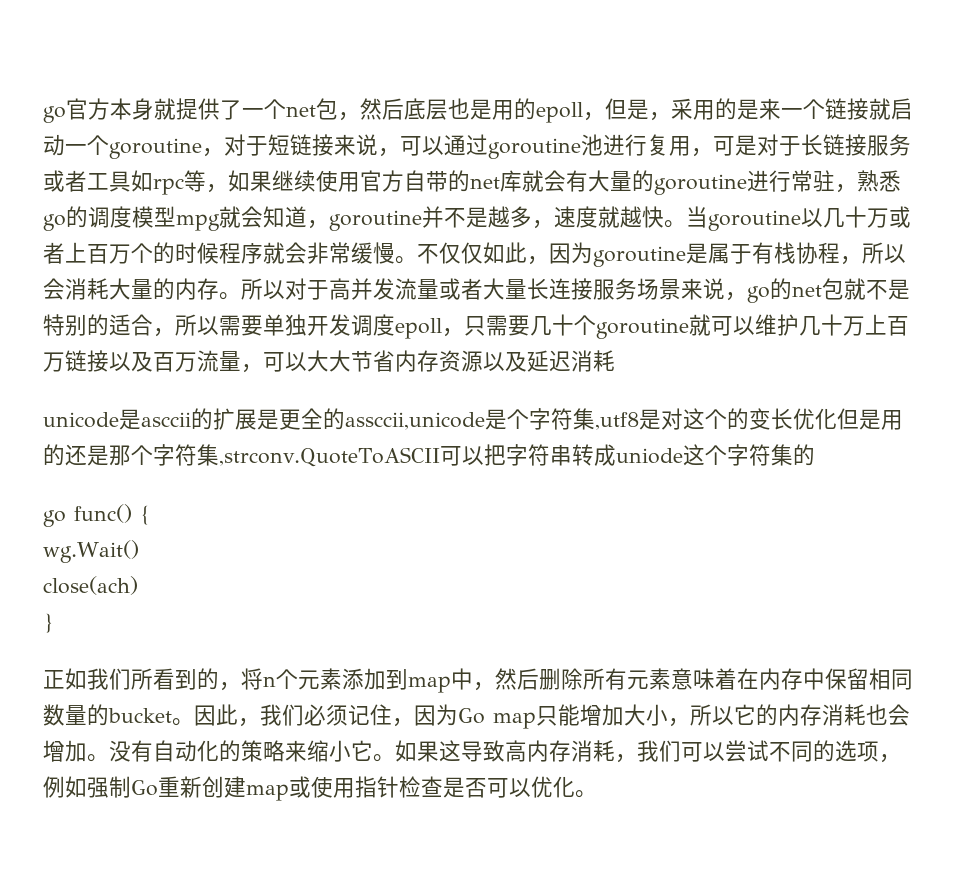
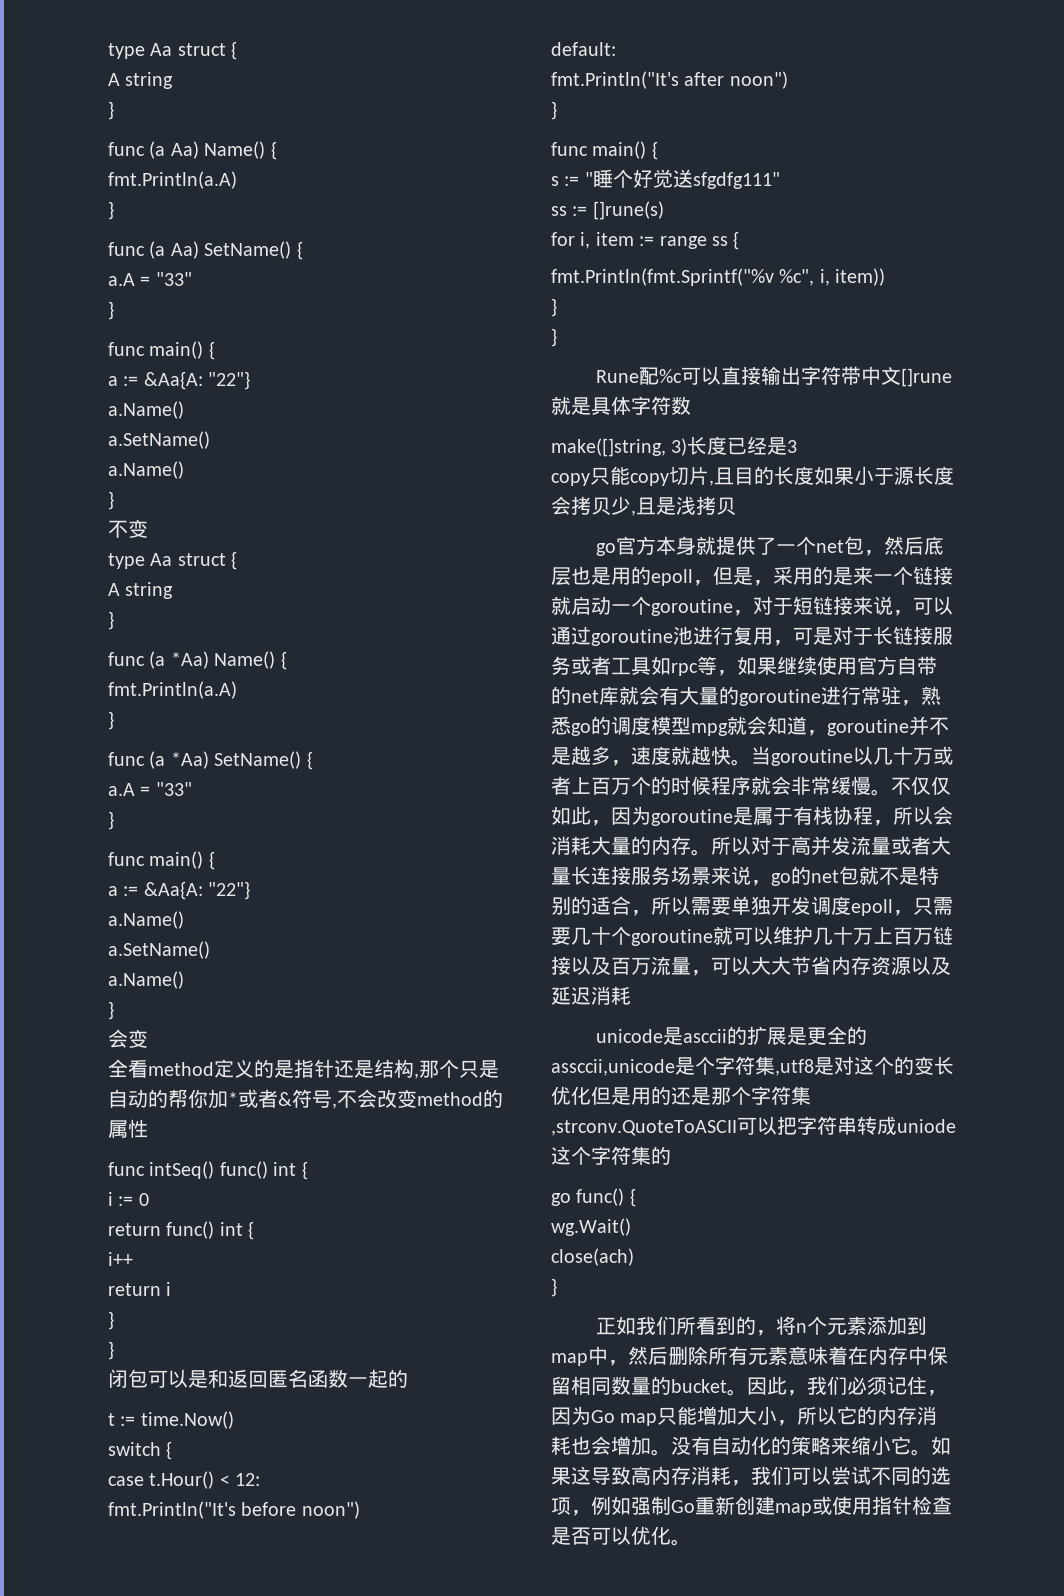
(43, 114) none -> [108,41,238,60] [108,72,174,89] [108,101,114,120] [108,141,277,160] [108,171,237,189] [108,201,114,220] [108,241,303,260] [108,272,192,286] [108,301,114,320] [108,341,215,360] [108,371,251,390] [108,401,184,419] [108,431,210,449] [108,461,184,479] [108,491,114,510] [108,519,148,538] [108,551,238,570] [108,582,174,599] [108,611,114,630] [108,651,287,670] [108,681,237,699] [108,711,114,730] [108,751,313,770] [108,782,192,796] [108,811,114,830] [108,851,215,870] [108,881,251,900] [108,911,184,929] [108,941,210,959] [108,971,184,989] [108,1001,114,1020] [108,1029,148,1048] [108,1059,499,1079] [108,1089,503,1109] [108,1119,148,1138] [108,1161,308,1180] [108,1192,149,1206] [108,1221,255,1240] [108,1252,133,1266] [108,1282,172,1296] [108,1311,114,1330] [108,1341,114,1360] [108,1369,408,1388] [108,1411,234,1429] [108,1441,173,1460] [108,1471,261,1489] [108,1501,360,1519] [551,42,616,56] [551,71,788,89] [551,101,557,120] [551,141,658,160] [551,169,780,189] [551,201,664,220] [551,231,740,250] [551,268,886,286] [551,298,557,317] [551,328,557,347] [596,366,953,387] [551,396,691,415] [551,436,798,457] [551,466,954,486] [551,496,736,516] type Aa struct { // A string // } // func (a Aa) Name() { // fmt.Println(a.A) // } // func (a Aa) SetName() { // a.A = "33" // } // func main() { // a := &Aa{A: "22"} // a.Name() // a.SetName() // a.Name() // } // 不变 // type Aa struct { // A string // } // func (a *Aa) Name() { // fmt.Println(a.A) // } // func (a *Aa) SetName() { // a.A = "33" // } // func main() { // a := &Aa{A: "22"} // a.Name() // a.SetName() // a.Name() // } // 会变 // 全看method定义的是指针还是结构,那个只是自动的帮你加*或者&符号,不会改变method的属性 // func intSeq() func() int { // i := 0 // return func() int { // i++ // return i // } // } // 闭包可以是和返回匿名函数一起的 // t := time.Now() // switch { // case t.Hour() < 12: // fmt.Println("It's before noon") // default: // fmt.Println("It's after noon") // } // func main() { // s := "睡个好觉送sfgdfg111" // ss := []rune(s) // for i, item := range ss { // fmt.Println(fmt.Sprintf("%v %c", i, item)) // } // } // Rune配%c可以直接输出字符带中文[]rune就是具体字符数 // make([]string, 3)长度已经是3 // copy只能copy切片,且目的长度如果小于源长度会拷贝少,且是浅拷贝 //

